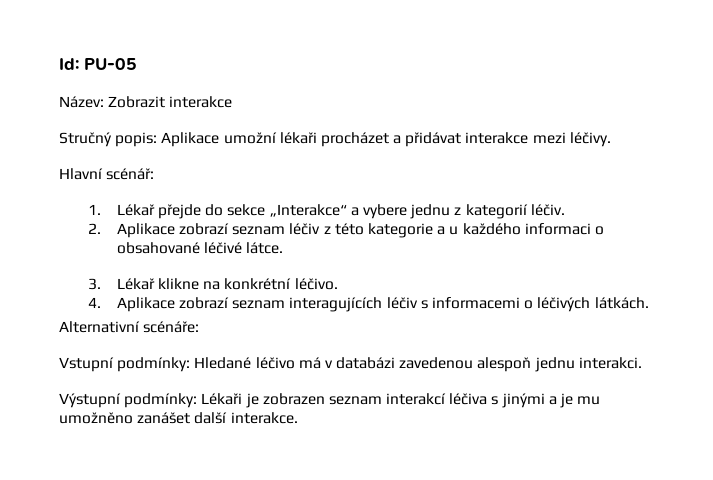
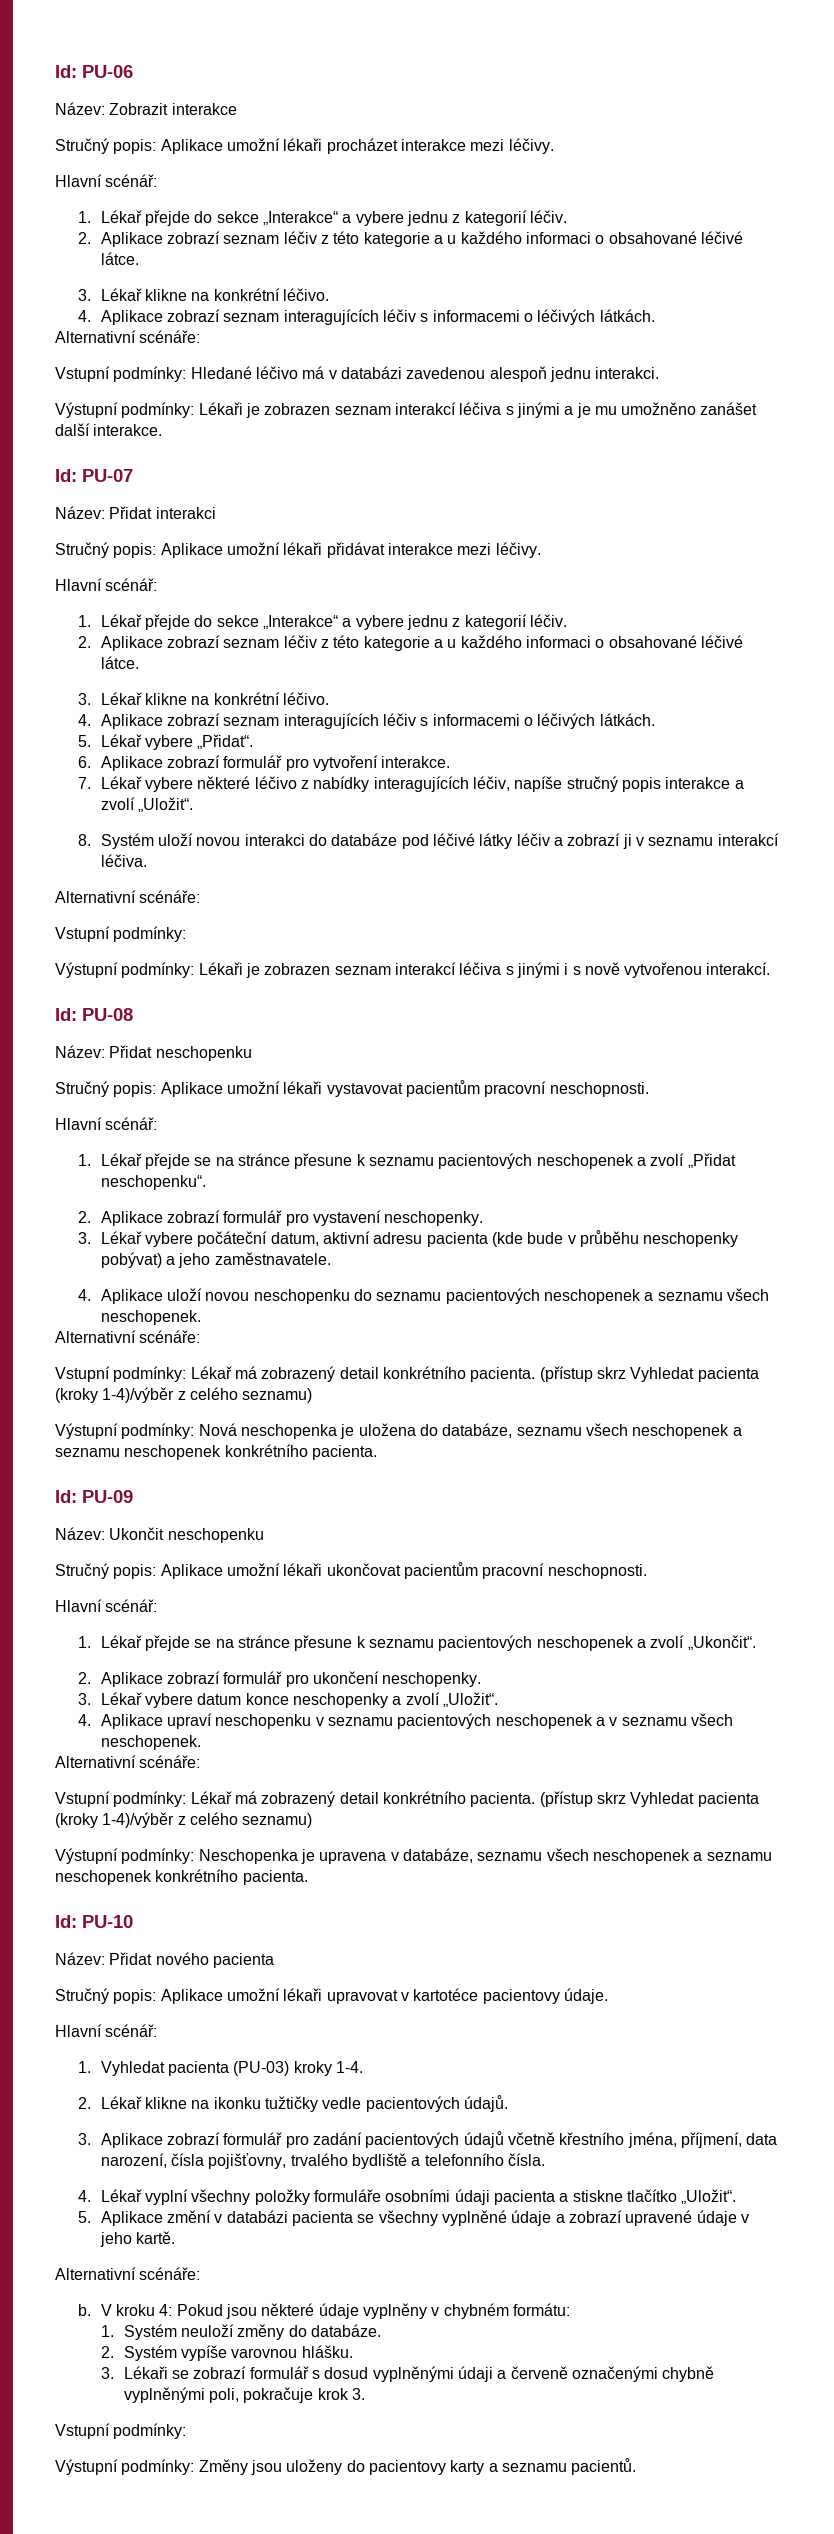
[59,58,137,70] Id: PU-05 -> [55,65,133,78] Id: PU-06
[393,132,462,147] a přidávat -> (398, 146) none
(298, 418) none -> [55,469,133,482] [55,506,216,519] [55,542,541,558] [55,578,158,591] [77,614,568,630] [77,635,744,651] [100,656,139,669] [77,692,330,705] [77,713,655,729] [77,734,254,750] [77,755,451,771] [77,776,744,792] [100,797,194,812] [77,833,779,849] [100,854,147,867] [55,890,201,903] [55,926,187,942] [55,962,771,978] [55,1008,133,1021] [55,1045,252,1061] [55,1080,649,1097] [55,1117,158,1130] [77,1153,736,1169] [100,1175,206,1190] [77,1210,484,1226] [77,1230,739,1247] [100,1252,331,1268] [77,1288,770,1304] [100,1310,201,1325] [55,1330,201,1343] [55,1366,759,1382] [55,1387,313,1403] [55,1423,742,1439] [55,1444,377,1460] [55,1490,133,1503] [55,1527,264,1543] [55,1562,647,1579] [55,1599,158,1612] [77,1635,756,1651] [77,1671,482,1687] [77,1692,499,1708] [77,1713,734,1729] [100,1735,201,1750] [55,1755,201,1768] [55,1791,759,1807] [55,1812,313,1828] [55,1848,772,1864] [55,1869,308,1885] [55,1915,133,1928] [55,1952,274,1968] [55,1988,608,2004] [55,2024,158,2037] [77,2061,364,2076] [77,2095,509,2112] [77,2131,778,2148] [100,2153,546,2169] [77,2189,737,2205] [77,2210,750,2226] [99,2231,176,2247] [55,2267,201,2280] [77,2303,571,2319] [100,2324,382,2340] [100,2345,353,2361] [100,2366,715,2382] [123,2387,366,2403] [55,2423,187,2439] [55,2458,637,2475] // Id: PU-07 // Název: Přidat interakci // Stručný popis: Aplikace umožní lékaři přidávat interakce mezi léčivy. // Hlavní scénář: // 1. Lékař přejde do sekce „Interakce“ a vybere jednu z kategorií léčiv. // 2. Aplikace zobrazí seznam léčiv z této kategorie a u každého informaci o obsahované léčivé látce. // 3. Lékař klikne na konkrétní léčivo. // 4. Aplikace zobrazí seznam interagujících léčiv s informacemi o léčivých látkách. // 5. Lékař vybere „Přidat“. // 6. Aplikace zobrazí formulář pro vytvoření interakce. // 7. Lékař vybere některé léčivo z nabídky interagujících léčiv, napíše stručný popis interakce a zvolí „Uložit“. // 8. Systém uloží novou interakci do databáze pod léčivé látky léčiv a zobrazí ji v seznamu interakcí léčiva. // Alternativní scénáře: // Vstupní podmínky: // Výstupní podmínky: Lékaři je zobrazen seznam interakcí léčiva s jinými i s nově vytvořenou interakcí. // Id: PU-08 // Název: Přidat neschopenku // Stručný popis: Aplikace umožní lékaři vystavovat pacientům pracovní neschopnosti. // Hlavní scénář: // 1. Lékař přejde se na stránce přesune k seznamu pacientových neschopenek a zvolí „Přidat neschopenku“. // 2. Aplikace zobrazí formulář pro vystavení neschopenky. // 3. Lékař vybere počáteční datum, aktivní adresu pacienta (kde bude v průběhu neschopenky pobývat) a jeho zaměstnavatele. // 4. Aplikace uloží novou neschopenku do seznamu pacientových neschopenek a seznamu všech neschopenek. // Alternativní scénáře: // Vstupní podmínky: Lékař má zobrazený detail konkrétního pacienta. (přístup skrz Vyhledat pacienta (kroky 1-4)/výběr z celého seznamu) // Výstupní podmínky: Nová neschopenka je uložena do databáze, seznamu všech neschopenek a seznamu neschopenek konkrétního pacienta. // Id: PU-09 // Název: Ukončit neschopenku // Stručný popis: Aplikace umožní lékaři ukončovat pacientům pracovní neschopnosti. // Hlavní scénář: // 1. Lékař přejde se na stránce přesune k seznamu pacientových neschopenek a zvolí „Ukončit“. // 2. Aplikace zobrazí formulář pro ukončení neschopenky. // 3. Lékař vybere datum konce neschopenky a zvolí „Uložit“. // 4. Aplikace upraví neschopenku v seznamu pacientových neschopenek a v seznamu všech neschopenek. // Alternativní scénáře: // Vstupní podmínky: Lékař má zobrazený detail konkrétního pacienta. (přístup skrz Vyhledat pacienta (kroky 1-4)/výběr z celého seznamu) // Výstupní podmínky: Neschopenka je upravena v databáze, seznamu všech neschopenek a seznamu neschopenek konkrétního pacienta. // Id: PU-10 // Název: Přidat nového pacienta // Stručný popis: Aplikace umožní lékaři upravovat v kartotéce pacientovy údaje. // Hlavní scénář: // 1. Vyhledat pacienta (PU-03) kroky 1-4. // 2. Lékař klikne na ikonku tužtičky vedle pacientových údajů. // 3. Aplikace zobrazí formulář pro zadání pacientových údajů včetně křestního jména, příjmení, data narození, čísla pojišťovny, trvalého bydliště a telefonního čísla. // 4. Lékař vyplní všechny položky formuláře osobními údaji pacienta a stiskne tlačítko „Uložit“. // 5. Aplikace změní v databázi pacienta se všechny vyplněné údaje a zobrazí upravené údaje v jeho kartě. // Alternativní scénáře: // b. V kroku 4: Pokud jsou některé údaje vyplněny v chybném formátu: // 1. Systém neuloží změny do databáze. // 2. Systém vypíše varovnou hlášku. // 3. Lékaři se zobrazí formulář s dosud vyplněnými údaji a červeně označenými chybně vyplněnými poli, pokračuje krok 3. // Vstupní podmínky: // Výstupní podmínky: Změny jsou uloženy do pacientovy karty a seznamu pacientů.

